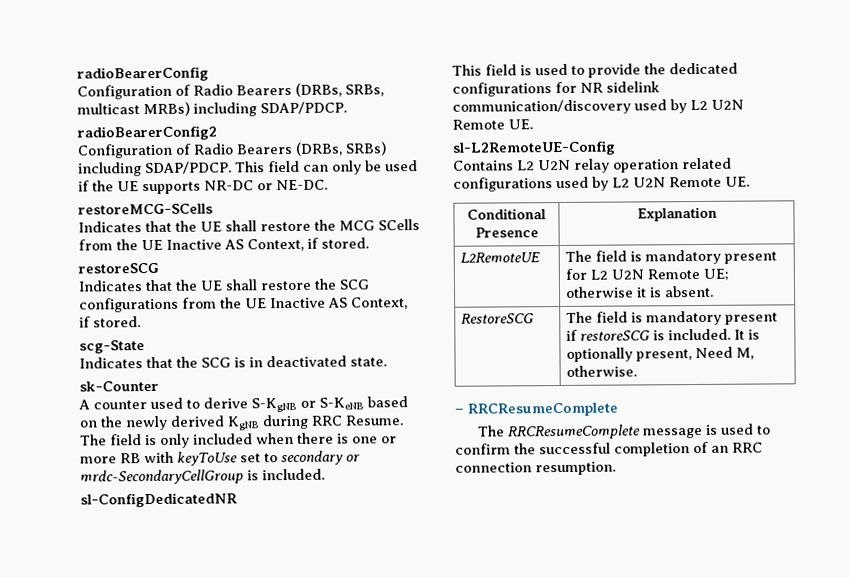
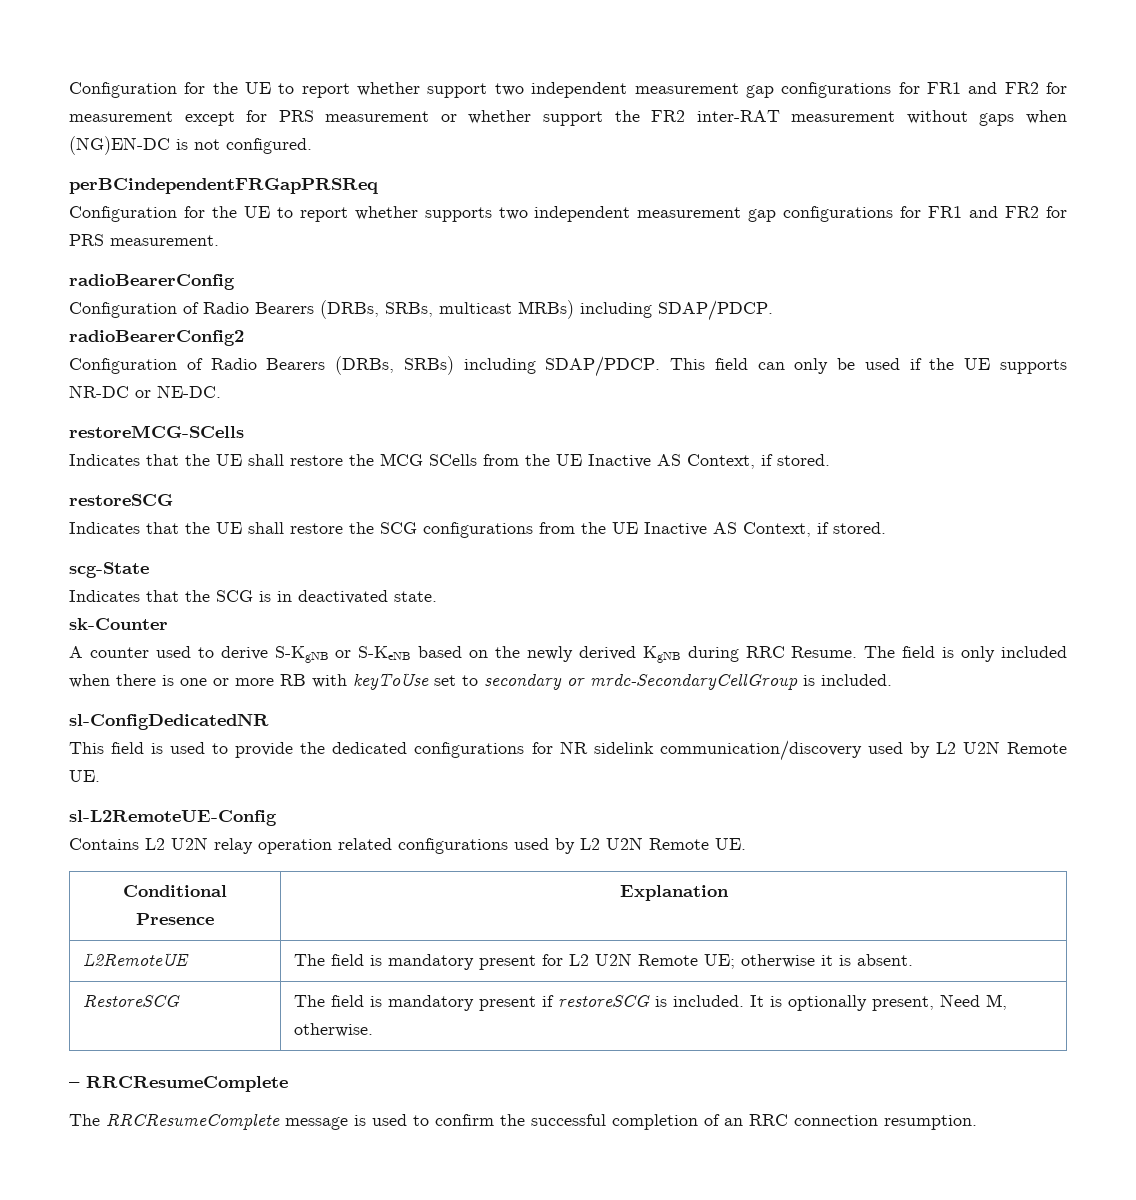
(77, 74) none -> [69,82,1068,98] [69,110,1067,126] [69,136,312,155] [69,178,378,194] [69,206,1068,222] [69,234,219,246] Configuration for the UE to report whether support two independent measurement gap configurations for FR1 and FR2 for measurement except for PRS measurement or whether support the FR2 inter-RAT measurement without gaps when (NG)EN-DC is not configured. // perBCindependentFRGapPRSReq // Configuration for the UE to report whether supports two independent measurement gap configurations for FR1 and FR2 for PRS measurement. //

